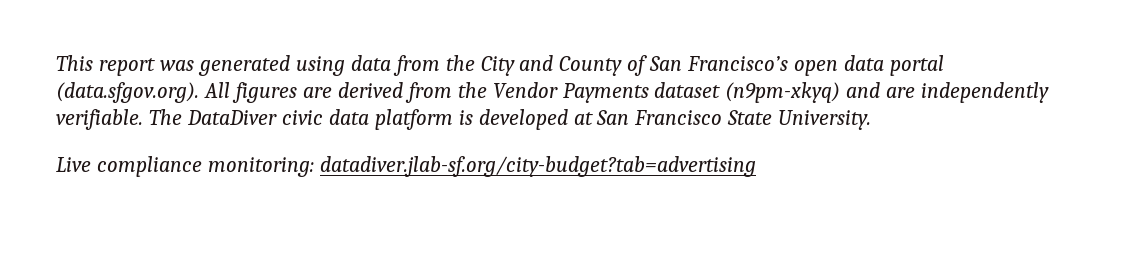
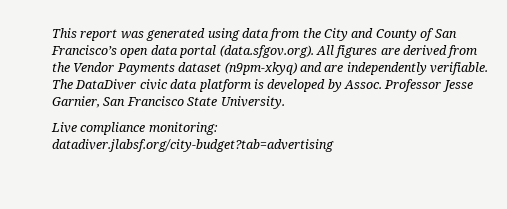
[573,112,593,125] at -> [327,79,473,92] [52,96,100,108] by Assoc. Professor Jesse Garnier,
[319,156,756,177] datadiver.jlab-sf.org/city-budget?tab=advertising -> [52,139,334,152] datadiver.jlabsf.org/city-budget?tab=advertising

